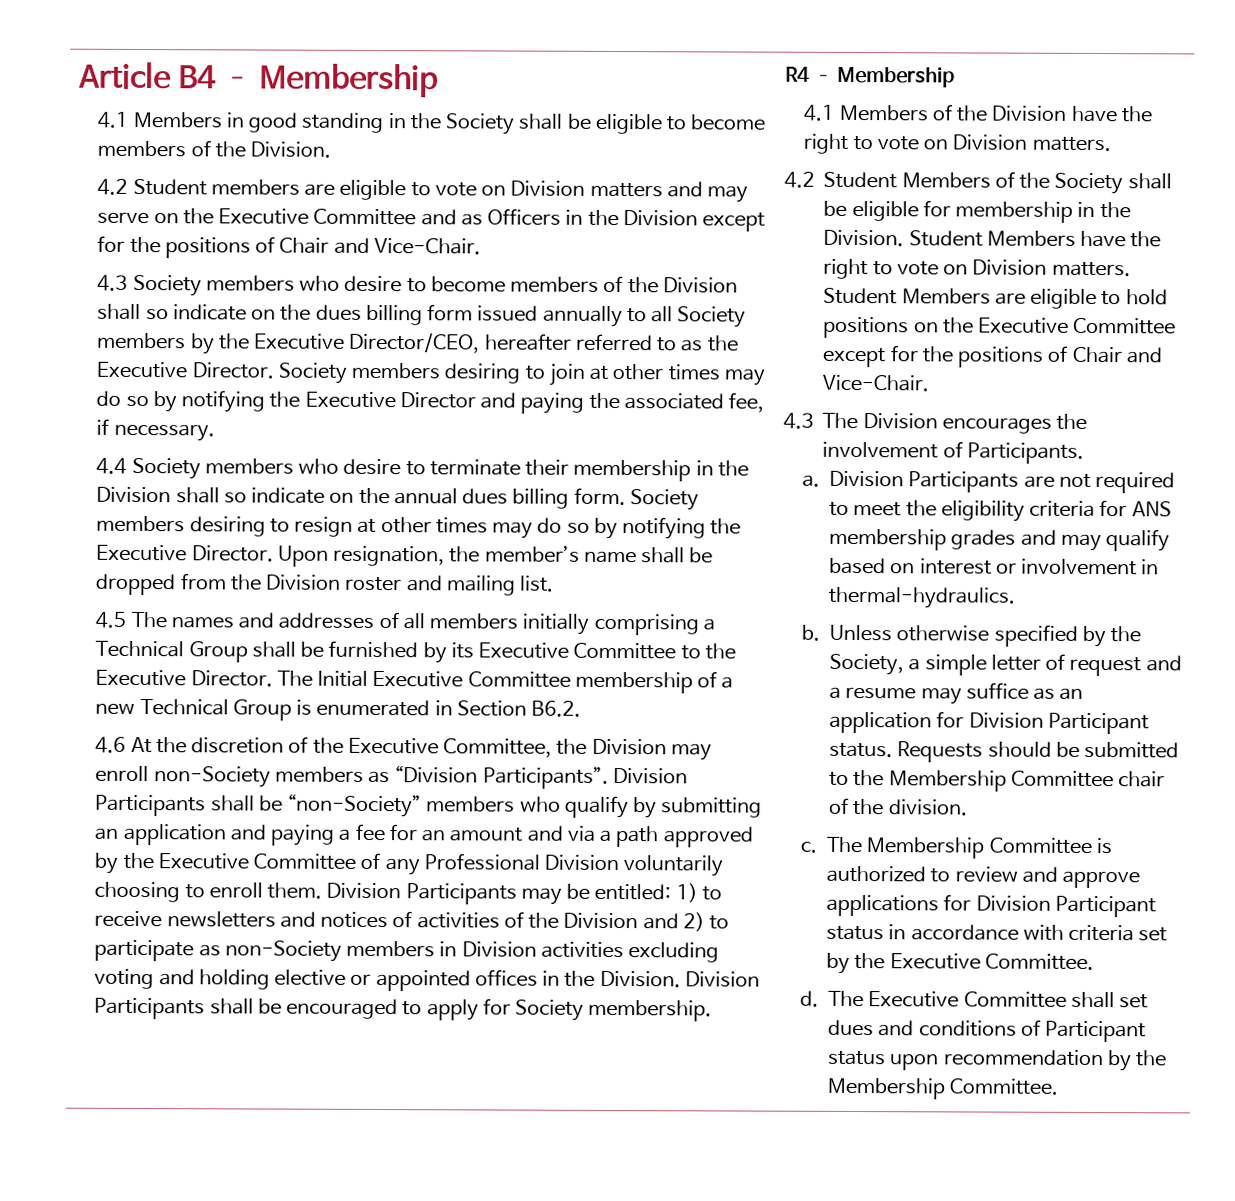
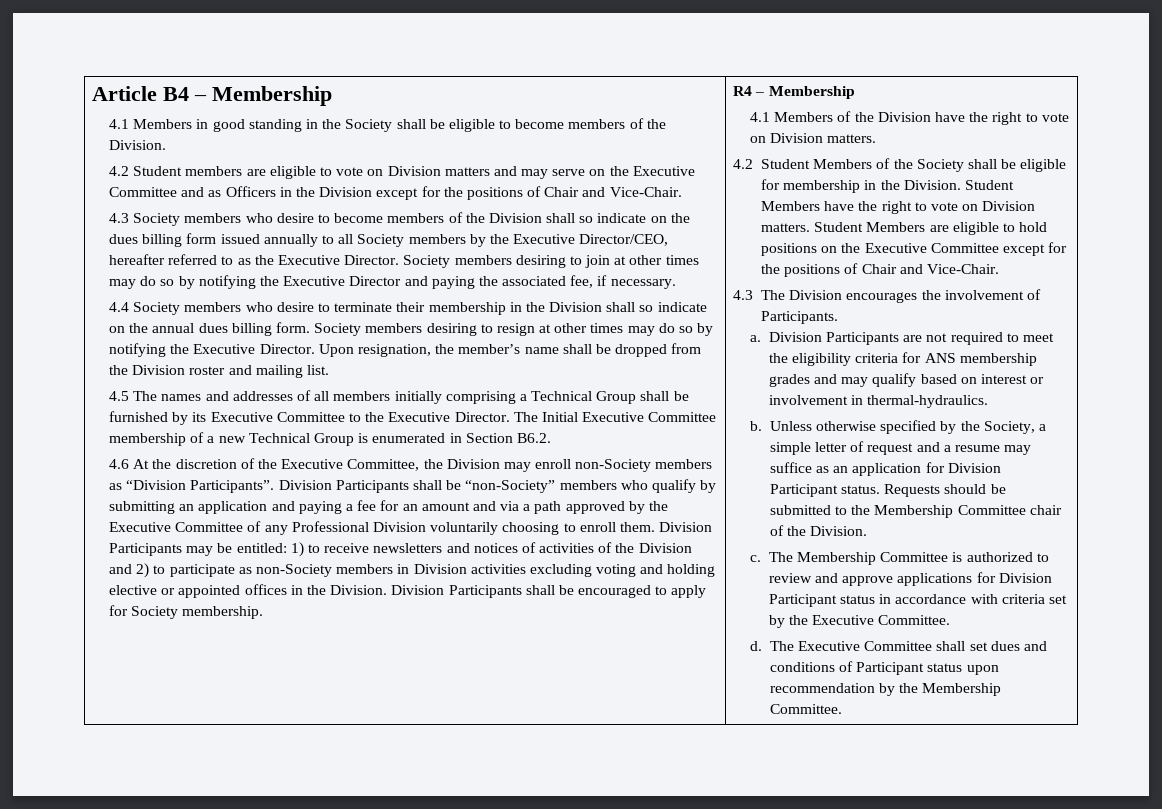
[888,799,968,816] division. -> [810,526,868,536] Division.

